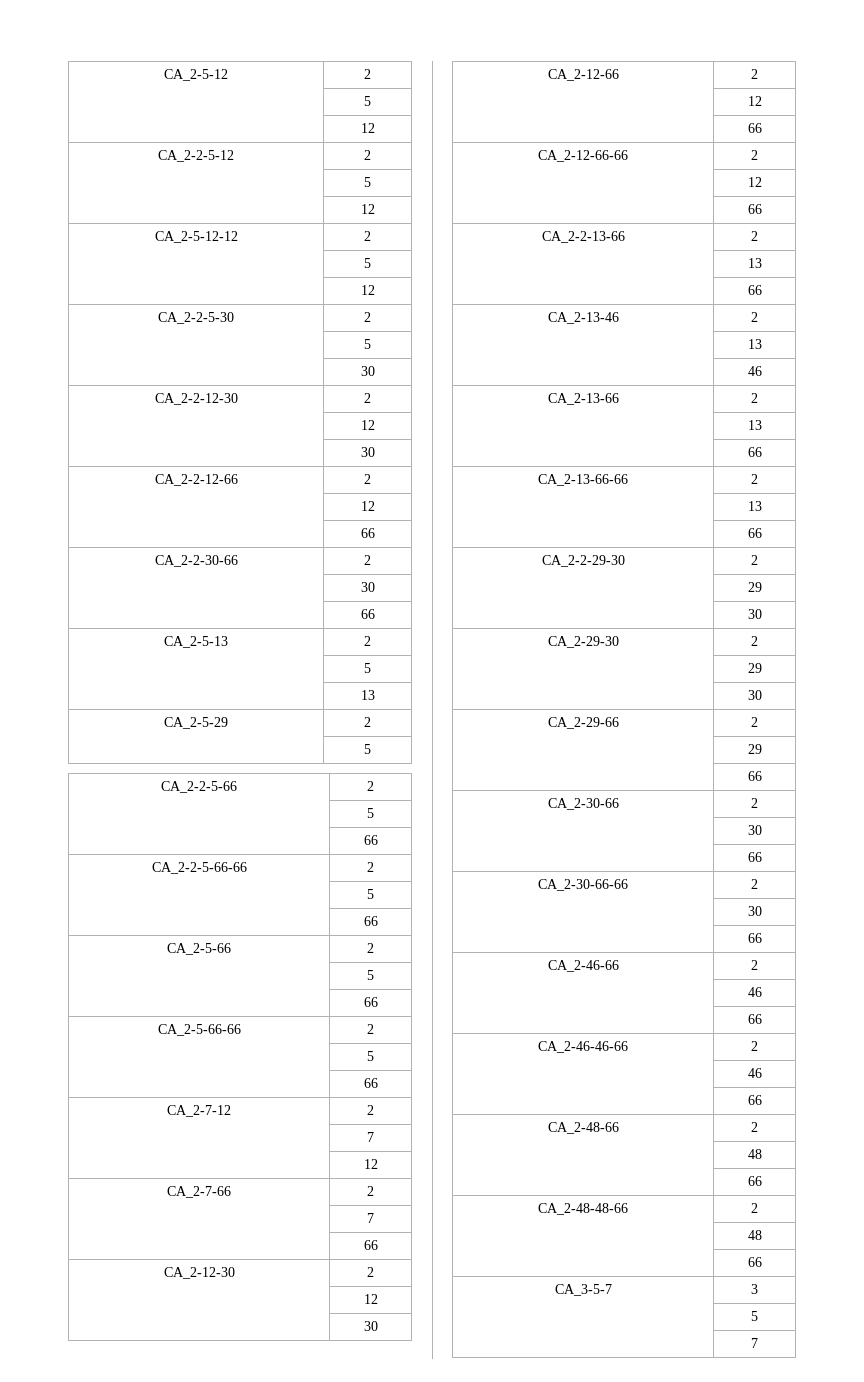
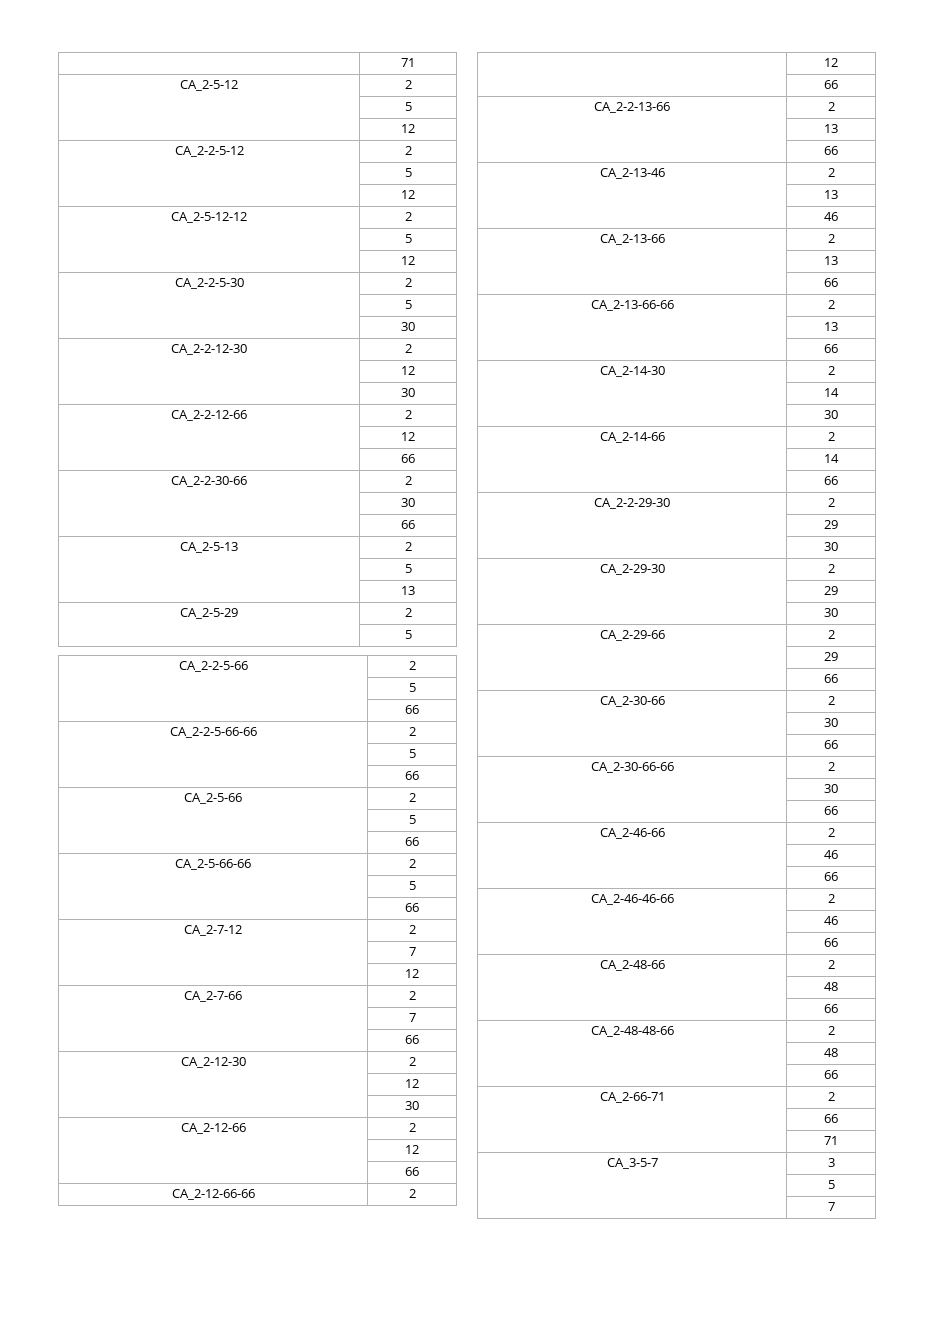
(164, 75) none -> [401,58,416,67] | 71 //
(762, 533) none -> [599,366,665,377] [827,366,835,375] [824,388,839,397] [824,410,838,419] [599,432,665,443] [827,432,835,441] [824,454,839,463] [824,476,838,485] // CA_2-14-30 | 2 // | 14 // | 30 // CA_2-14-66 | 2 // | 14 // | 66
(762, 1262) none -> [599,1092,665,1103] [827,1092,835,1101] [824,1114,838,1123] [824,1136,838,1145] // CA_2-66-71 | 2 // | 66 // | 71

